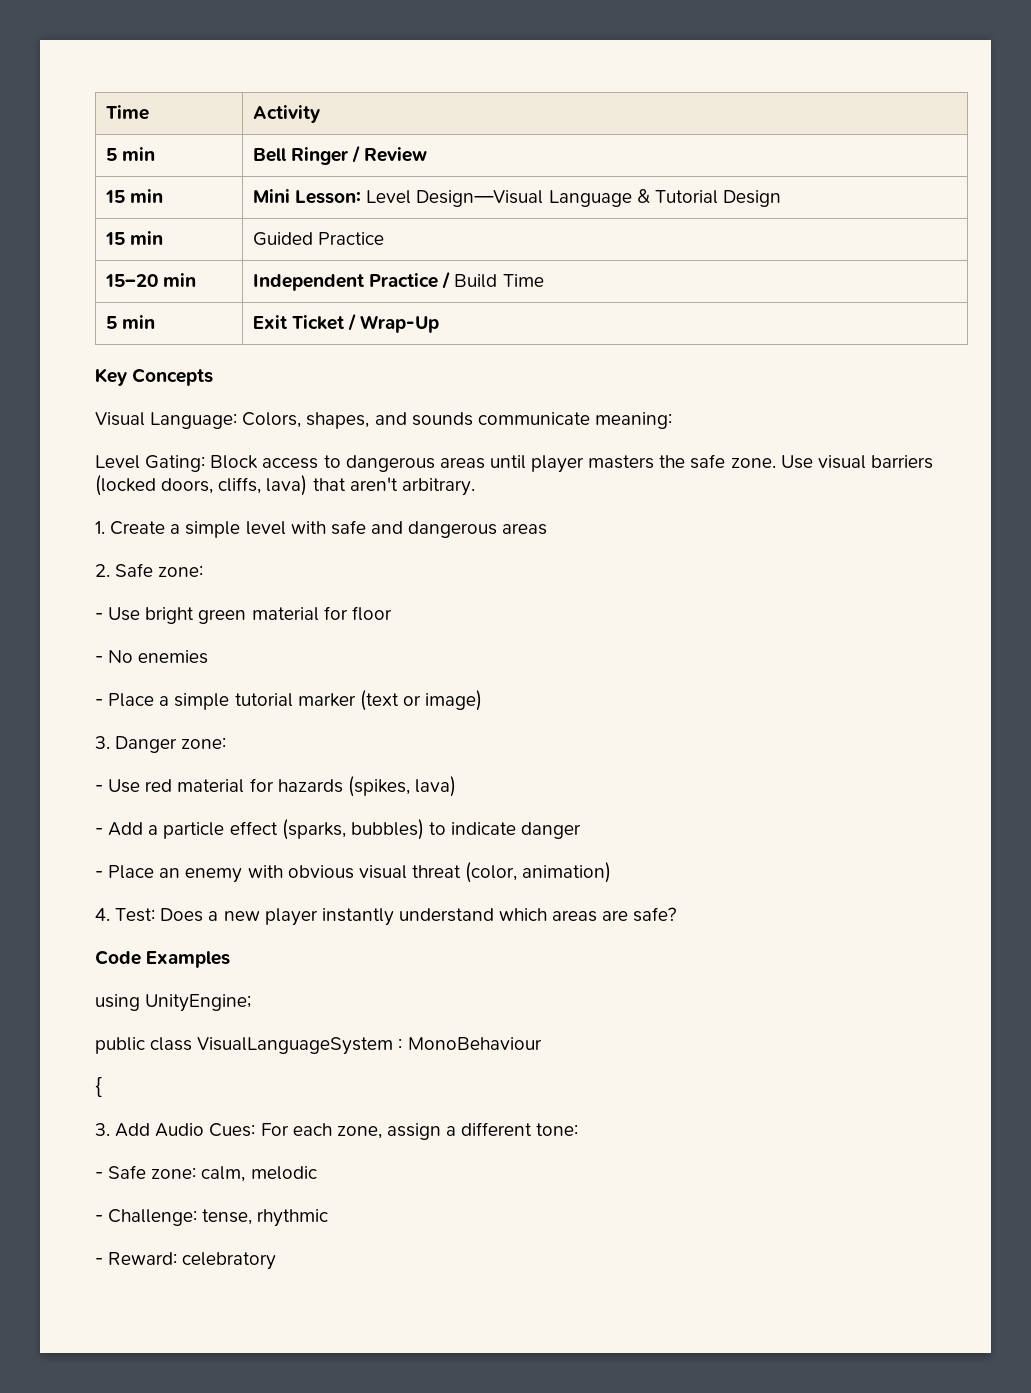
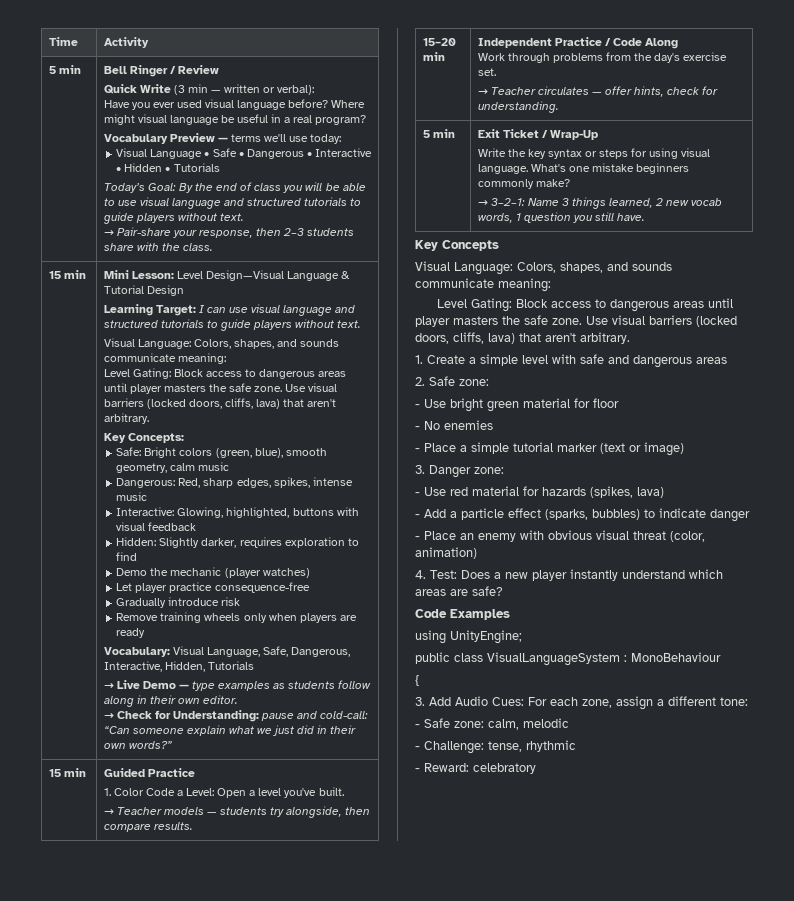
(428, 154) none -> [103,84,315,95] [103,99,366,110] [103,114,367,125] [103,133,342,144] [116,148,372,159] [116,163,220,172] [103,182,366,193] [103,197,362,209] [102,212,244,224] [103,227,355,238] [103,242,213,251] // Quick Write (3 min — written or verbal): // Have you ever used visual language before? Where might visual language be useful in a real program? // Vocabulary Preview — terms we'll use today: // Visual Language • Safe • Dangerous • Interactive • Hidden • Tutorials // Today’s Goal: By the end of class you will be able to use visual language and structured tutorials to guide players without text. // → Pair-share your response, then 2–3 students share with the class.
[105,231,164,245] [253,232,385,246] // 15 min | Guided Practice -> [103,304,356,316] [103,319,362,331] [103,338,340,349] [103,353,226,364] [103,368,347,379] [103,383,338,394] [103,398,337,409] [103,413,149,424] [103,433,184,443] [116,447,327,458] [116,462,230,473] [116,477,353,488] [116,492,148,501] [116,507,359,518] [116,522,197,531] [116,537,359,548] [116,552,138,561] [116,567,310,578] [116,582,310,593] [116,597,241,608] [116,612,357,623] [116,628,146,638] [103,646,351,657] [103,661,254,672] [103,680,372,691] [103,695,239,707] [103,710,369,722] [103,725,357,736] [103,741,172,749] [48,768,86,777] [103,768,195,777] [103,787,344,798] [103,806,371,818] [103,822,193,832] // Learning Target: I can use visual language and structured tutorials to guide players without text. // Visual Language: Colors, shapes, and sounds communicate meaning: // Level Gating: Block access to dangerous areas until player masters the safe zone. Use visual barriers (locked doors, cliffs, lava) that aren't arbitrary. // Key Concepts: // Safe: Bright colors (green, blue), smooth geometry, calm music // Dangerous: Red, sharp edges, spikes, intense music // Interactive: Glowing, highlighted, buttons with visual feedback // Hidden: Slightly darker, requires exploration to find // Demo the mechanic (player watches) // Let player practice consequence-free // Gradually introduce risk // Remove training wheels only when players are ready // Vocabulary: Visual Language, Safe, Dangerous, Interactive, Hidden, Tutorials // → Live Demo — type examples as students follow along in their own editor. // → Check for Understanding: pause and cold-call: “Can someone explain what we just did in their own words?” // 15 min | Guided Practice // 1. Color Code a Level: Open a level you've built. // → Teacher models — students try alongside, then compare results.
[454,274,544,288] Build Time -> [612,38,679,49] [477,52,728,63] [477,68,496,76] [477,86,719,97] [477,101,559,113] Code Along // Work through problems from the day's exercise set. // → Teacher circulates — offer hints, check for understanding.
(440, 324) none -> [477,148,711,159] [477,163,690,174] [477,179,570,189] [477,197,723,209] [477,212,646,223] // Write the key syntax or steps for using visual language. What's one mistake beginners commonly make? // → 3–2–1: Name 3 things learned, 2 new vocab words, 1 question you still have.

